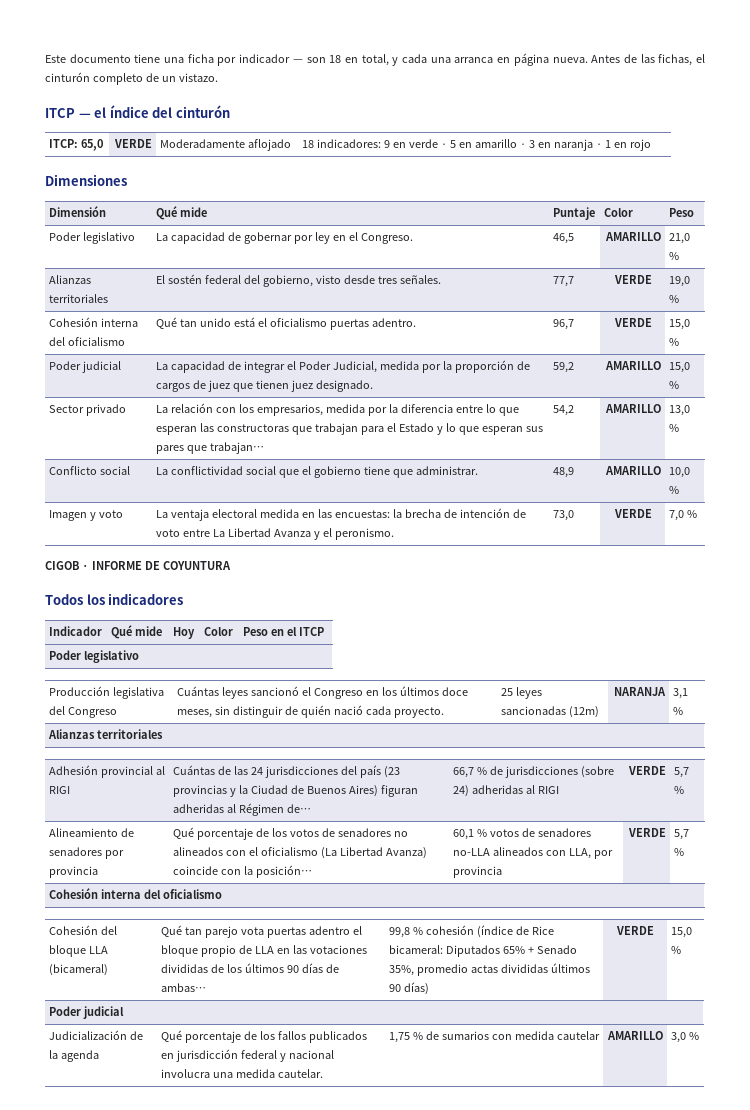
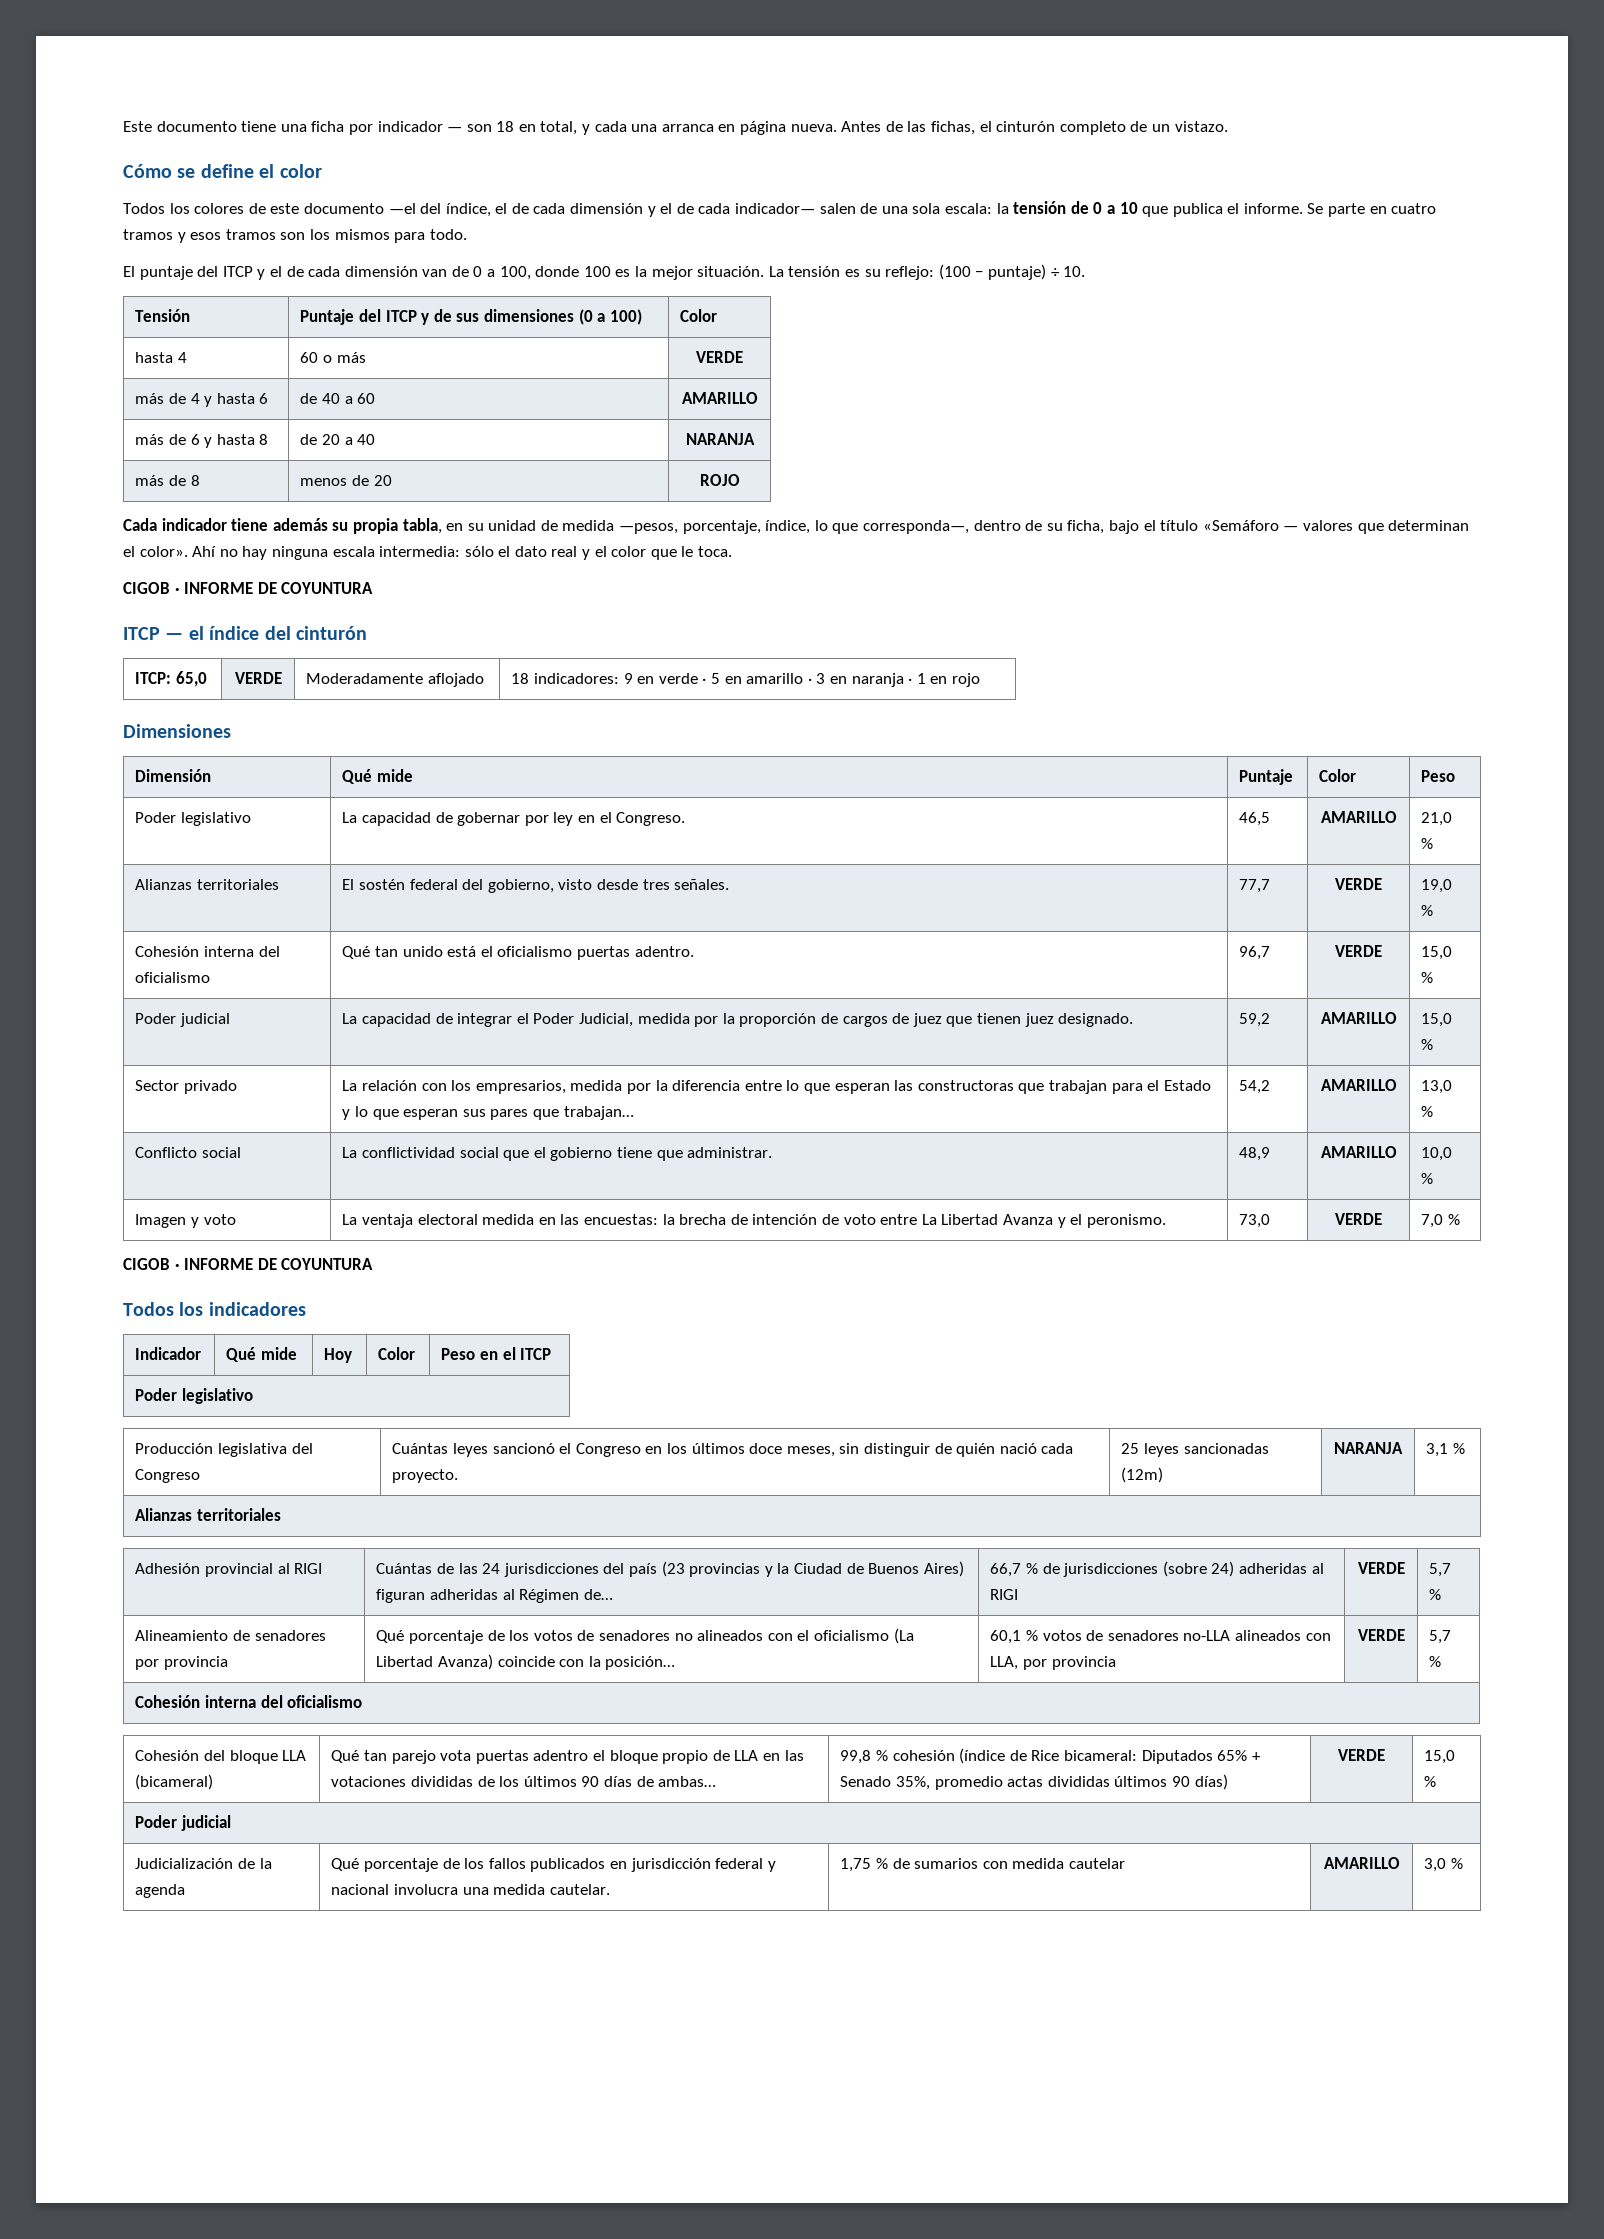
(218, 77) none -> [123,164,322,178] [123,201,1437,217] [123,229,467,243] [123,264,1086,280] [135,309,191,322] [300,309,642,325] [680,309,718,322] [135,352,188,363] [300,352,366,363] [696,351,743,363] [135,393,269,407] [300,393,376,404] [681,392,758,404] [135,434,269,448] [300,434,376,445] [685,433,755,445] [135,475,200,486] [300,475,392,486] [699,474,740,486] [123,518,1470,534] [123,546,733,560] [123,582,374,594] // Cómo se define el color // Todos los colores de este documento —el del índice, el de cada dimensión y el de cada indicador— salen de una sola escala: la tensión de 0 a 10 que publica el informe. Se parte en cuatro tramos y esos tramos son los mismos para todo. // El puntaje del ITCP y el de cada dimensión van de 0 a 100, donde 100 es la mejor situación. La tensión es su reflejo: (100 − puntaje) ÷ 10. // Tensión | Puntaje del ITCP y de sus dimensiones (0 a 100) | Color // hasta 4 | 60 o más | VERDE // más de 4 y hasta 6 | de 40 a 60 | AMARILLO // más de 6 y hasta 8 | de 20 a 40 | NARANJA // más de 8 | menos de 20 | ROJO // Cada indicador tiene además su propia tabla, en su unidad de medida —pesos, porcentaje, índice, lo que corresponda—, dentro de su ficha, bajo el título «Semáforo — valores que determinan el color». Ahí no hay ninguna escala intermedia: sólo el dato real y el color que le toca. // CIGOB · INFORME DE COYUNTURA

